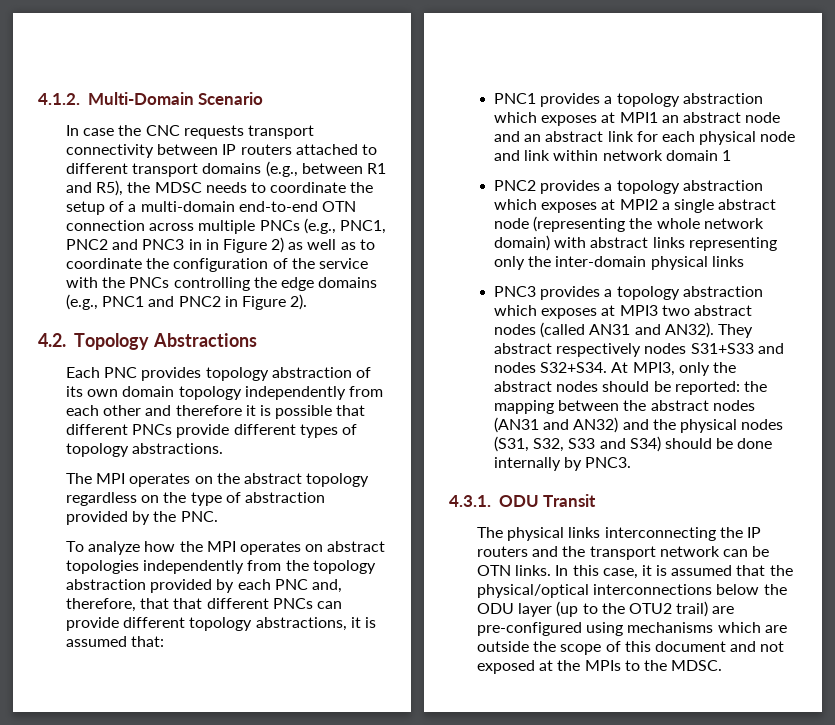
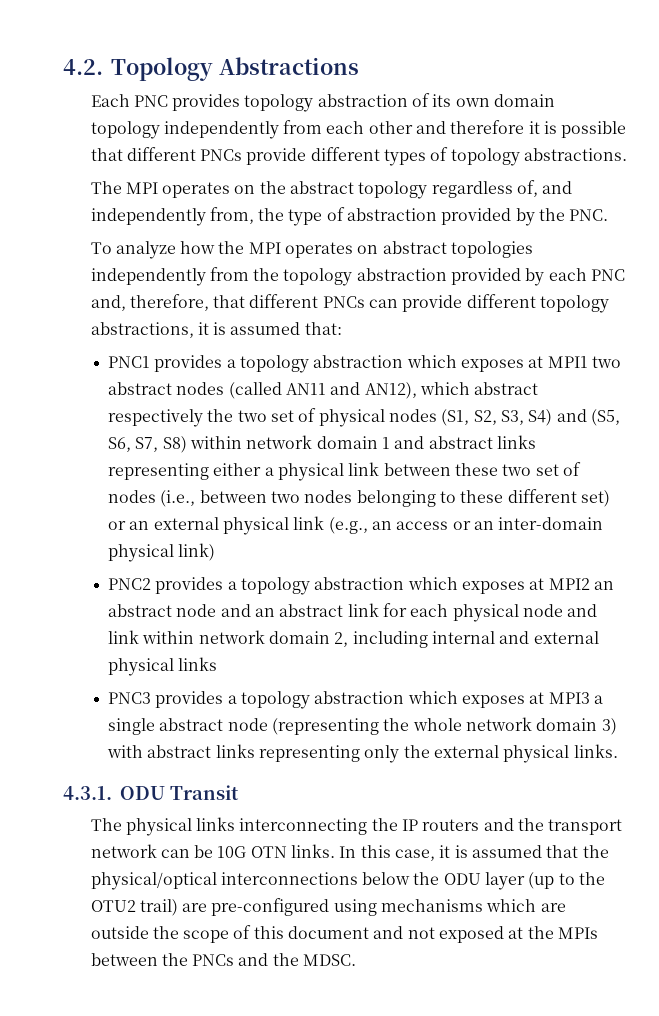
[38,92,264,105] [65,125,314,139] [65,144,377,158] [65,161,386,177] [65,180,374,196] [65,201,356,215] [65,218,386,234] [65,237,375,253] [65,258,368,272] [65,277,378,291] [65,294,308,310] 4.1.2. Multi-Domain Scenario // In case the CNC requests transport connectivity between IP routers attached to different transport domains (e.g., between R1 and R5), the MDSC needs to coordinate the setup of a multi-domain end-to-end OTN connection across multiple PNCs (e.g., PNC1, PNC2 and PNC3 in in Figure 2) as well as to coordinate the configuration of the service with the PNCs controlling the edge domains (e.g., PNC1 and PNC2 in Figure 2). // -> (63, 67) none
[141,495,160,503] on -> [517,180,573,197] [90,207,254,226] of, and independently from,
[173,598,203,609] that -> (246, 301) none
(658, 117) none -> [591,356,621,368] [108,382,539,399] [108,408,620,427] [108,435,536,453] [108,462,581,481] [108,489,610,507] [108,516,604,535] [108,543,216,562] [108,577,590,595] two abstract nodes (called AN11 and AN12), which abstract respectively the two set of physical nodes (S1, S2, S3, S4) and (S5, S6, S7, S8) within network domain 1 and abstract links representing either a physical link between these two set of nodes (i.e., between two nodes belonging to these different set) or an external physical link (e.g., an access or an inter-domain physical link) // PNC2 provides a topology abstraction which exposes at MPI2
[721,150,731,161] [494,180,763,194] [494,199,777,213] [494,216,764,232] [494,235,777,251] [494,256,647,270] 1 // PNC2 provides a topology abstraction which exposes at MPI2 a single abstract node (representing the whole network domain) with abstract links representing only the inter-domain -> [334,631,599,648] 2, including internal and external
[661,305,752,316] [494,322,753,338] [494,343,784,357] [494,362,736,376] [494,381,767,395] [494,400,755,414] [494,417,784,433] [494,436,773,452] [494,457,632,471] two abstract nodes (called AN31 and AN32). They abstract respectively nodes S31+S33 and nodes S32+S34. At MPI3, only the abstract nodes should be reported: the mapping between the abstract nodes (AN31 and AN32) and the physical nodes (S31, S32, S33 and S34) should be done internally by PNC3. -> [593,695,603,704] [108,717,617,735] [107,744,618,763] a single abstract node (representing the whole network domain 3) with abstract links representing only the external physical links.
(770, 551) none -> [217,846,247,858] 10G
[624,660,640,671] to -> [90,953,269,966] between the PNCs and

